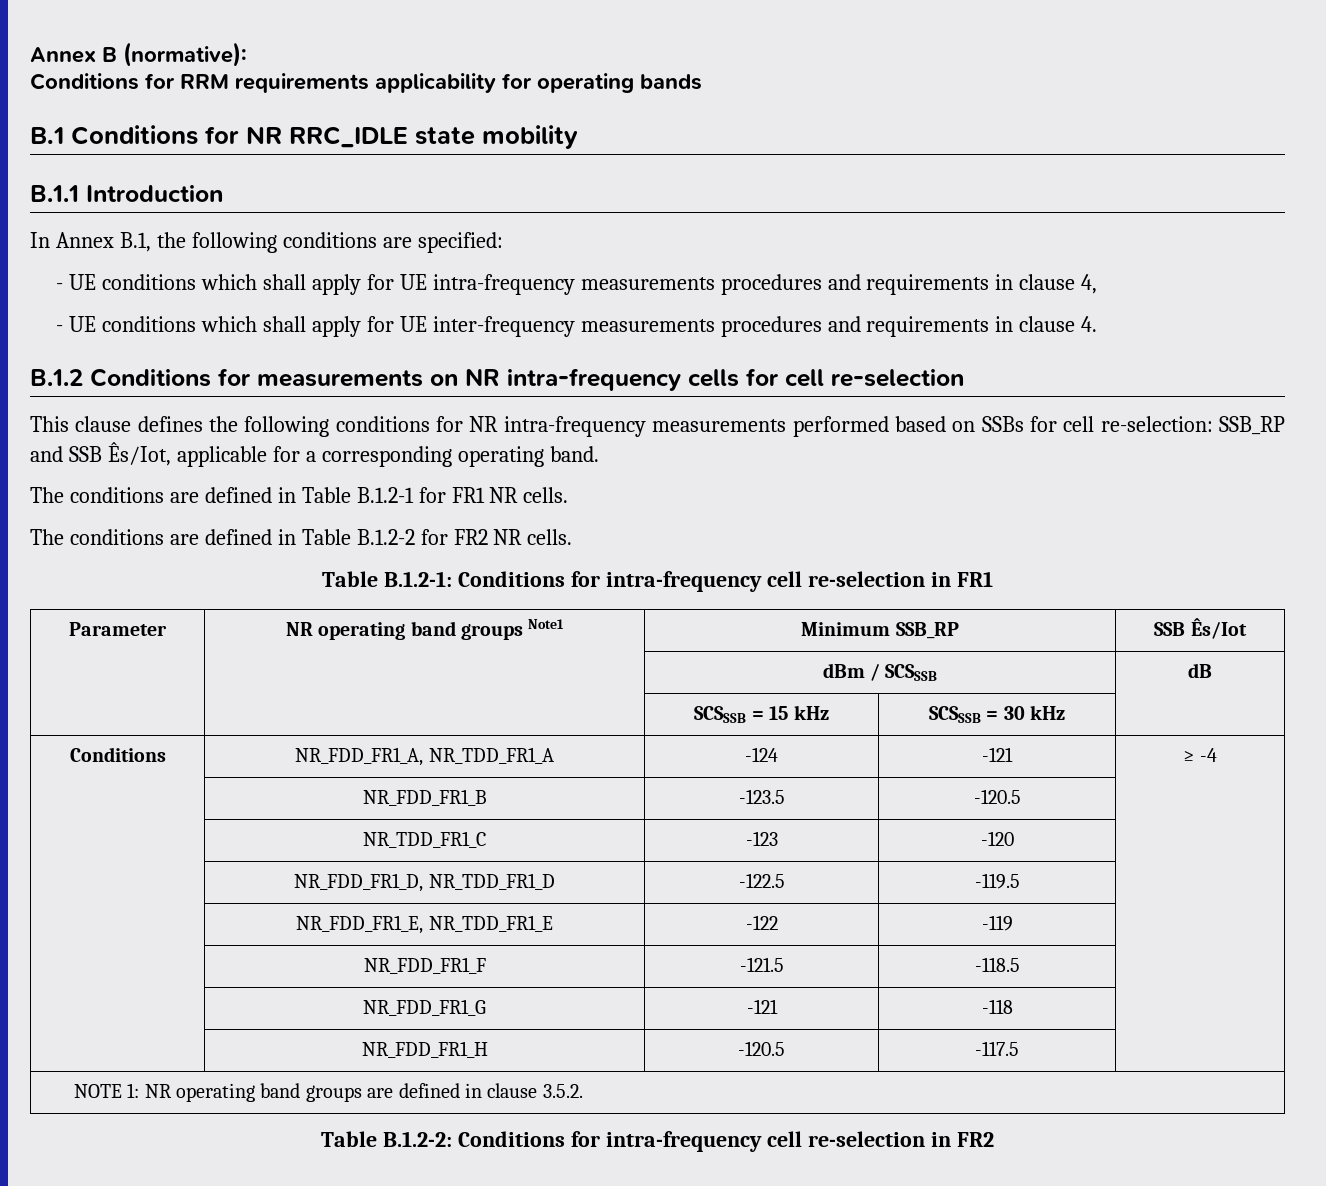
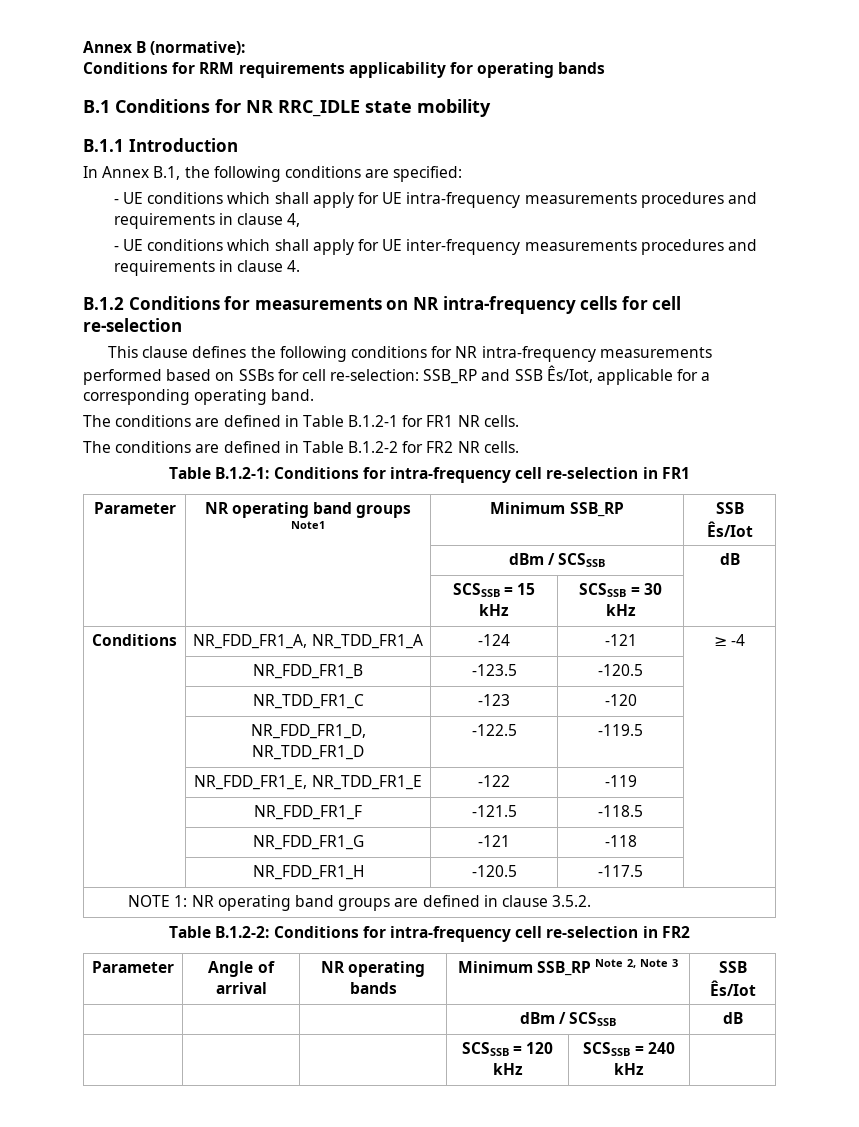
(994, 1139) none -> [92,961,174,973] [208,961,275,977] [215,982,267,994] [320,961,426,977] [349,982,397,994] [457,959,679,976] [718,961,747,973] [709,980,756,996] [519,1012,617,1026] [722,1012,743,1024] [461,1042,554,1056] [492,1063,523,1075] [583,1042,675,1056] [614,1063,644,1075] // Parameter | Angle of arrival | NR operating bands | Minimum SSB_RP Note 2, Note 3 | SSB Ês/Iot // | | | dBm / SCSSSB | dB // | | | SCSSSB = 120 kHz | SCSSSB = 240 kHz |

